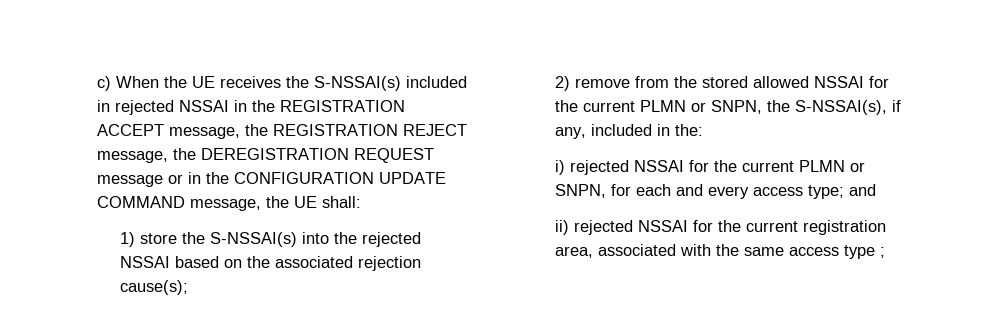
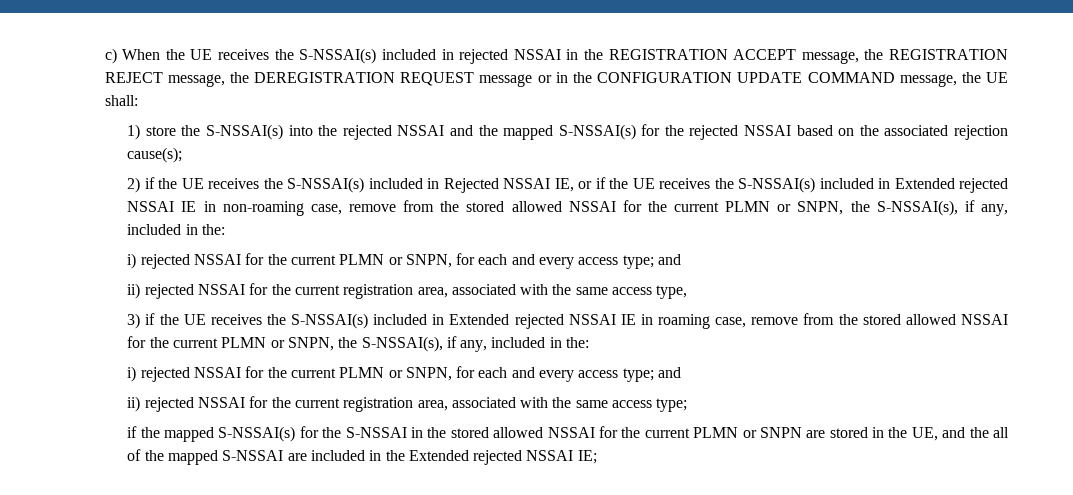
(170, 262) none -> [449,124,792,140] and the mapped S-NSSAI(s) for the rejected NSSAI
(570, 83) none -> [144,177,1009,193] [127,201,342,216] if the UE receives the S-NSSAI(s) included in Rejected NSSAI IE, or if the UE receives the S-NSSAI(s) included in Extended rejected NSSAI IE in non-roaming case,
[843,245,885,259] type ; -> [656,285,688,299] [127,313,1009,329] [127,336,590,352] [127,366,682,382] [127,396,688,412] [127,426,1010,442] [127,449,597,465] type, // 3) if the UE receives the S-NSSAI(s) included in Extended rejected NSSAI IE in roaming case, remove from the stored allowed NSSAI for the current PLMN or SNPN, the S-NSSAI(s), if any, included in the: // i) rejected NSSAI for the current PLMN or SNPN, for each and every access type; and // ii) rejected NSSAI for the current registration area, associated with the same access type; // if the mapped S-NSSAI(s) for the S-NSSAI in the stored allowed NSSAI for the current PLMN or SNPN are stored in the UE, and the all of the mapped S-NSSAI are included in the Extended rejected NSSAI IE;

